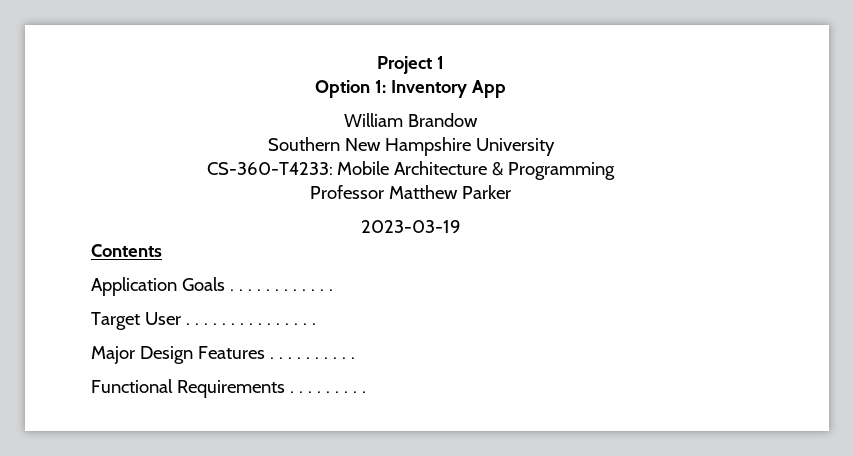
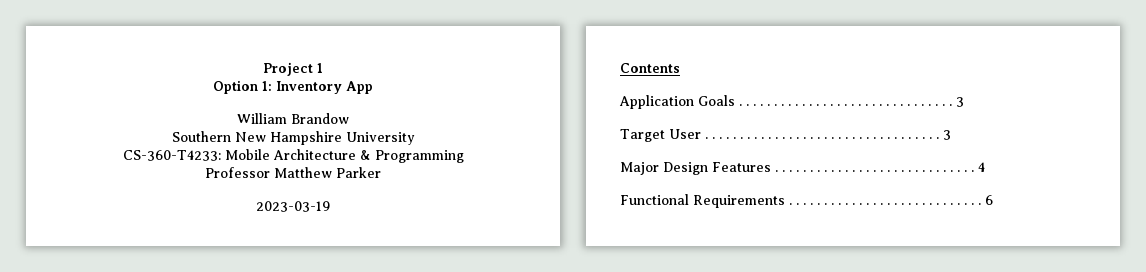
(333, 290) none -> [823,97,964,107] . . . . . . . . . . . . . . . . . . . 3
(316, 324) none -> [810,130,951,140] . . . . . . . . . . . . . . . . . . . 3
(355, 358) none -> [845,162,985,172] . . . . . . . . . . . . . . . . . . . 4
(366, 392) none -> [852,195,993,205] . . . . . . . . . . . . . . . . . . . 6

